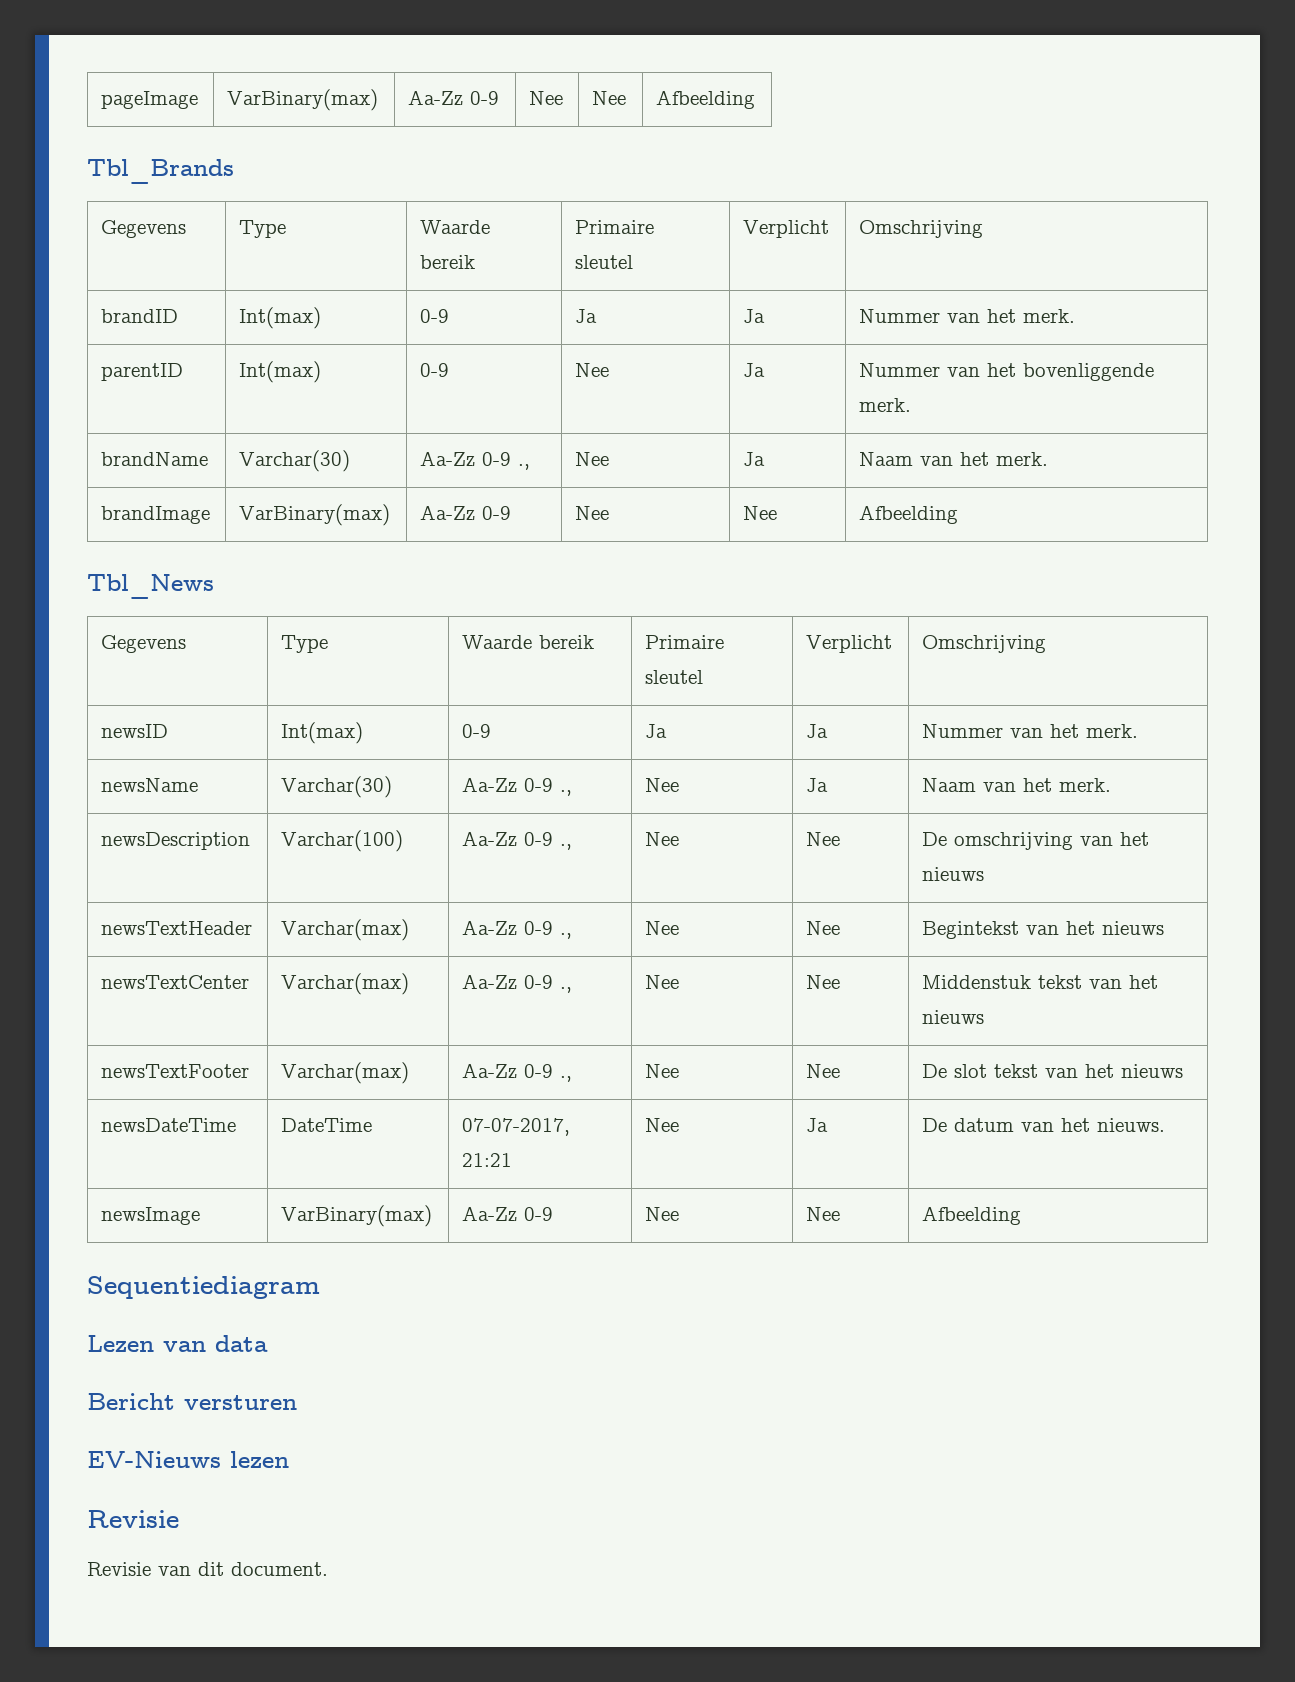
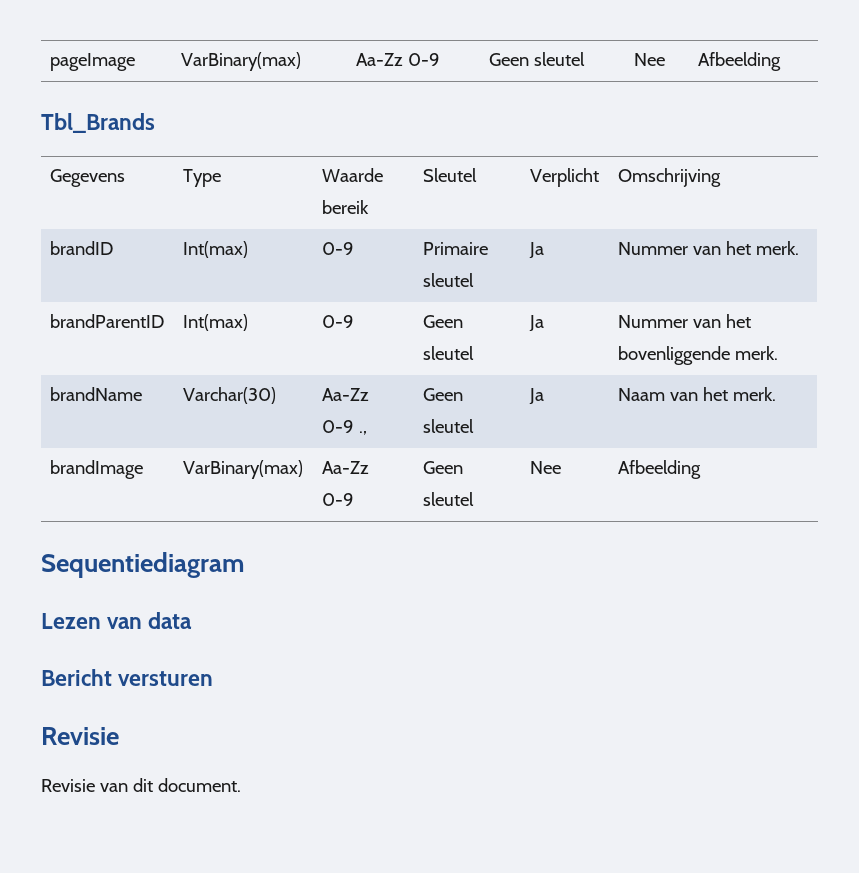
[529,91,564,105] Nee -> [489,52,586,66] Geen sleutel
[575,220,655,234] [575,255,634,269] Primaire sleutel -> [423,168,478,182] Sleutel
[575,309,598,323] [743,309,766,323] [859,309,1076,323] [101,363,184,381] [239,361,322,383] [420,363,450,377] [575,363,610,377] Ja | Ja | Nummer van het merk. // parentID | Int(max) | 0-9 | Nee -> [423,242,489,255] [423,273,475,287] [529,242,545,259] [618,241,800,255] [50,314,165,328] [183,314,249,331] [322,315,355,328] [423,315,464,328] [423,346,475,360] Primaire sleutel | Ja | Nummer van het merk. // brandParentID | Int(max) | 0-9 | Geen sleutel
[575,452,610,466] Nee -> [423,388,464,401] [423,419,475,433] Geen sleutel
[575,506,610,520] [743,506,778,520] [859,505,959,524] [87,574,214,599] [101,635,187,653] [281,635,329,653] [462,635,595,649] [645,635,725,649] [645,670,704,684] [806,635,893,653] [922,635,1047,653] [101,724,169,738] [281,722,364,744] [462,724,492,738] [645,724,668,738] [806,724,829,738] [922,724,1139,738] [101,778,199,792] [281,776,393,798] [462,777,573,796] [645,778,680,792] [806,778,829,792] [922,778,1112,792] [101,832,251,850] [281,830,404,852] [462,831,573,850] [645,832,680,846] [806,832,841,846] [922,832,1150,850] [922,867,985,881] [101,921,253,935] [281,919,410,941] [462,920,573,939] [645,921,680,935] [806,921,841,935] [922,921,1165,939] [101,975,250,989] [281,973,410,995] [462,974,573,993] [645,975,680,989] [806,975,841,989] [922,975,1159,989] [922,1010,985,1024] [101,1064,250,1078] [281,1062,410,1084] [462,1063,573,1082] [645,1064,680,1078] [806,1064,841,1078] [922,1064,1184,1078] [101,1118,237,1132] [281,1118,373,1132] [462,1118,571,1136] [462,1153,513,1167] [645,1118,680,1132] [806,1118,829,1132] [922,1118,1166,1132] [101,1207,201,1225] [281,1205,433,1227] [462,1206,554,1222] [645,1207,680,1221] Nee | Nee | Afbeelding // Tbl_News // Gegevens | Type | Waarde bereik | Primaire sleutel | Verplicht | Omschrijving // newsID | Int(max) | 0-9 | Ja | Ja | Nummer van het merk. // newsName | Varchar(30) | Aa-Zz 0-9 ., | Nee | Ja | Naam van het merk. // newsDescription | Varchar(100) | Aa-Zz 0-9 ., | Nee | Nee | De omschrijving van het nieuws // newsTextHeader | Varchar(max) | Aa-Zz 0-9 ., | Nee | Nee | Begintekst van het nieuws // newsTextCenter | Varchar(max) | Aa-Zz 0-9 ., | Nee | Nee | Middenstuk tekst van het nieuws // newsTextFooter | Varchar(max) | Aa-Zz 0-9 ., | Nee | Nee | De slot tekst van het nieuws // newsDateTime | DateTime | 07-07-2017, 21:21 | Nee | Ja | De datum van het nieuws. // newsImage | VarBinary(max) | Aa-Zz 0-9 | Nee -> [423,461,464,474] [423,492,475,506] Geen sleutel
[87,1451,289,1468] // EV-Nieuws lezen -> (214, 678) none

